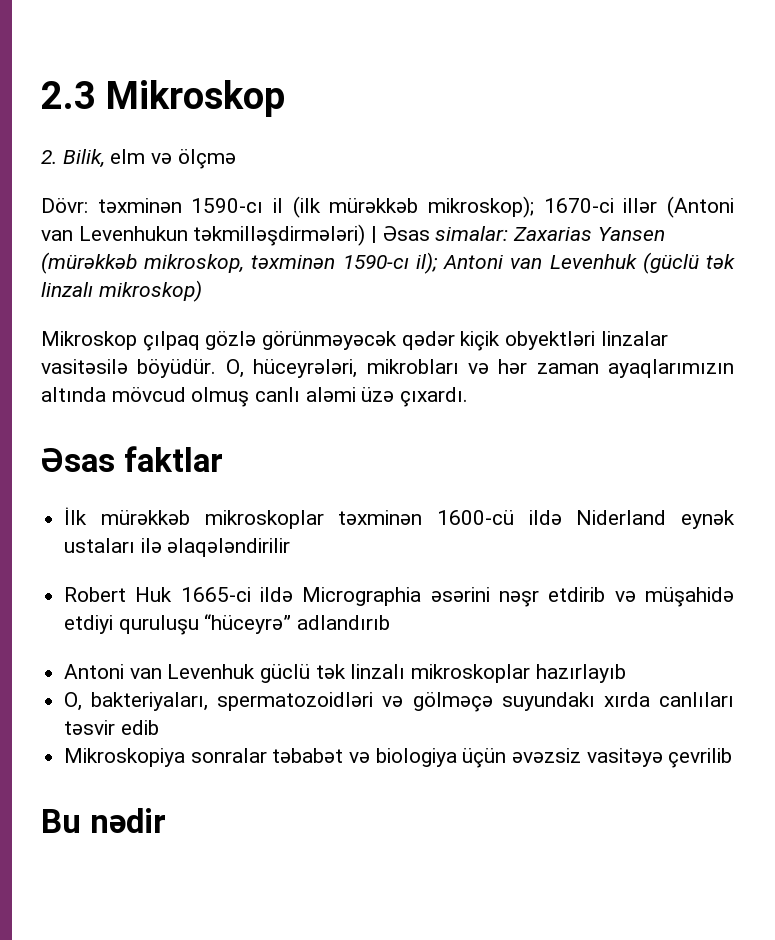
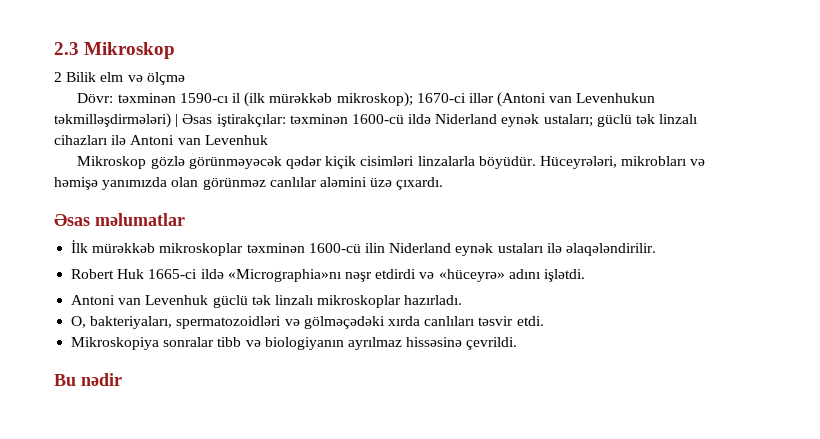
[41,149,105,168] 2. Bilik, -> [54,72,97,82] 2 Bilik
[435,226,665,241] [41,252,735,274] [41,280,202,302] [41,331,200,351] simalar: Zaxarias Yansen (mürəkkəb mikroskop, təxminən 1590-cı il); Antoni van Levenhuk (güclü tək linzalı mikroskop) // Mikroskop çılpaq -> [216,114,699,127] [54,135,268,145] [77,156,147,169] iştirakçılar: təxminən 1600-cü ildə Niderland eynək ustaları; güclü tək linzalı cihazları ilə Antoni van Levenhuk // Mikroskop
[505,331,668,350] [41,359,734,378] [41,387,356,407] obyektləri linzalar vasitəsilə böyüdür. O, hüceyrələri, mikrobları və hər zaman ayaqlarımızın altında mövcud olmuş canlı aləmi -> [360,156,706,169] [54,177,367,190] cisimləri linzalarla böyüdür. Hüceyrələri, mikrobları və həmişə yanımızda olan görünməz canlılar aləmini
[123,446,223,472] faktlar -> [95,213,185,226] məlumatlar
[528,510,562,525] ildə -> [364,243,385,253] ilin
[167,538,291,557] əlaqələndirilir -> [565,243,656,256] əlaqələndirilir.
[302,587,734,607] [64,614,391,635] Micrographia əsərini nəşr etdirib və müşahidə etdiyi quruluşu “hüceyrə” adlandırıb -> [227,269,585,282] «Micrographia»nı nəşr etdirdi və «hüceyrə» adını işlətdi.
[535,664,626,683] hazırlayıb -> [404,295,463,305] hazırladı.
[412,692,595,712] gölməçə suyundakı -> [303,316,385,329] gölməçədəki
[120,720,159,735] edib -> [516,316,544,326] etdi.
[272,748,733,768] təbabət və biologiya üçün əvəzsiz vasitəyə çevrilib -> [217,337,518,350] tibb və biologiyanın ayrılmaz hissəsinə çevrildi.

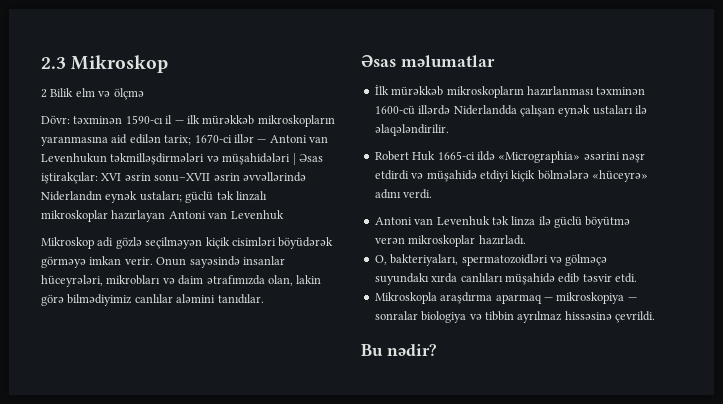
[244,92,656,107] [54,113,498,128] (ilk mürəkkəb mikroskop); 1670-ci illər (Antoni van Levenhukun təkmilləşdirmələri) | Əsas iştirakçılar: təxminən 1600-cü ildə Niderland -> [174,115,335,127] [41,134,328,146] [41,153,323,165] [41,172,306,184] [41,191,102,201] — ilk mürəkkəb mikroskopların yaranmasına aid edilən tarix; 1670-ci illər — Antoni van Levenhukun təkmilləşdirmələri və müşahidələri | Əsas iştirakçılar: XVI əsrin sonu–XVII əsrin əvvəllərində Niderlandın
[54,135,127,145] cihazları ilə -> [41,210,166,222] mikroskoplar hazırlayan
[150,156,706,169] [54,177,444,190] [54,213,185,226] [71,240,452,256] gözlə görünməyəcək qədər kiçik cisimləri linzalarla böyüdür. Hüceyrələri, mikrobları və həmişə yanımızda olan görünməz canlılar aləmini üzə çıxardı. // Əsas məlumatlar // İlk mürəkkəb mikroskoplar təxminən 1600-cü ilin Niderland -> [97,237,334,249] [41,256,285,268] [41,275,322,287] [41,294,264,306] [361,55,495,67] [374,85,646,98] [374,105,555,117] adi gözlə seçilməyən kiçik cisimləri böyüdərək görməyə imkan verir. Onun sayəsində insanlar hüceyrələri, mikrobları və daim ətrafımızda olan, lakin görə bilmədiyimiz canlılar aləmini tanıdılar. // Əsas məlumatlar // İlk mürəkkəb mikroskopların hazırlanması təxminən 1600-cü illərdə Niderlandda çalışan
[227,269,342,282] «Micrographia»nı -> [498,151,620,163] «Micrographia» əsərini
(435, 275) none -> [426,170,589,182] müşahidə etdiyi kiçik bölmələrə
[543,269,585,282] [71,295,314,308] işlətdi. // Antoni van Levenhuk güclü tək linzalı -> [403,189,433,199] [374,216,631,228] [374,237,405,244] verdi. // Antoni van Levenhuk tək linza ilə güclü böyütmə verən
[303,316,544,329] [71,337,344,350] gölməçədəki xırda canlıları təsvir etdi. // Mikroskopiya sonralar tibb və biologiyanın -> [565,254,608,266] [374,273,637,285] [374,292,637,304] [374,311,514,323] gölməçə suyundakı xırda canlıları müşahidə edib təsvir etdi. // Mikroskopla araşdırma aparmaq — mikroskopiya — sonralar biologiya və tibbin
[81,373,122,386] nədir -> [386,344,437,356] nədir?

